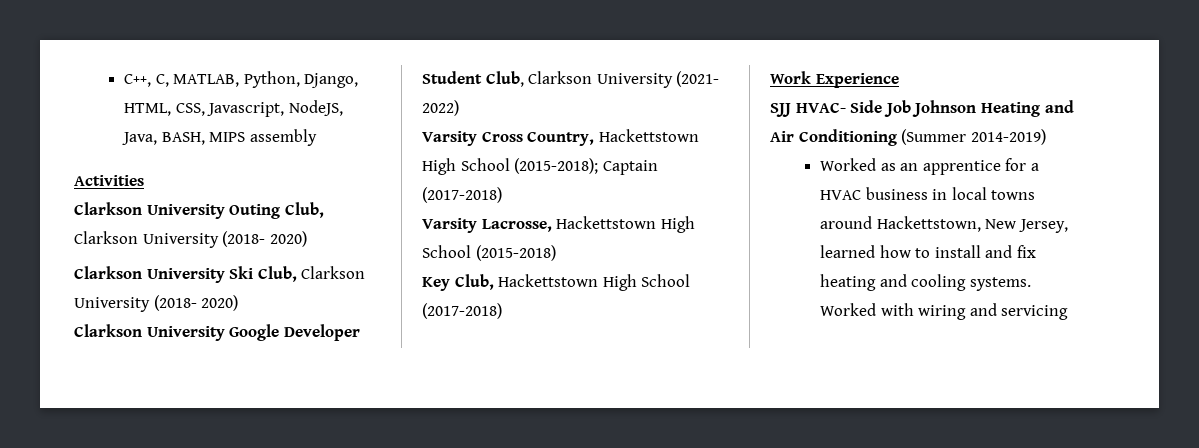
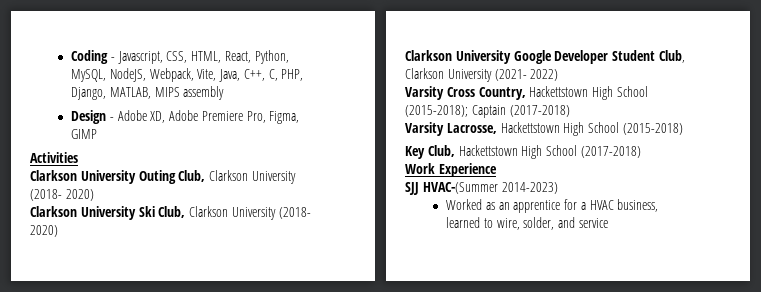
[123,71,359,88] [123,100,343,117] [121,129,317,146] C++, C, MATLAB, Python, Django, HTML, CSS, Javascript, NodeJS, Java, BASH, MIPS assembly -> [70,50,289,64] [70,68,304,82] [70,86,225,100] [70,110,300,124] [70,129,97,139] Coding - Javascript, CSS, HTML, React, Python, MySQL, NodeJS, Webpack, Vite, Java, C++, C, PHP, Django, MATLAB, MIPS assembly // Design - Adobe XD, Adobe Premiere Pro, Figma, GIMP
[795,100,1074,117] [770,129,1046,146] HVAC- Side Job Johnson Heating and Air Conditioning (Summer 2014-2019) -> [422,182,558,194] HVAC-(Summer 2014-2023)
[865,187,1036,200] [819,216,1068,233] [819,245,1036,258] [819,274,1031,291] [819,303,1069,320] business in local towns around Hackettstown, New Jersey, learned how to install and fix heating and cooling systems. Worked with wiring and servicing -> [617,199,659,212] [445,217,608,230] business, learned to wire, solder, and service

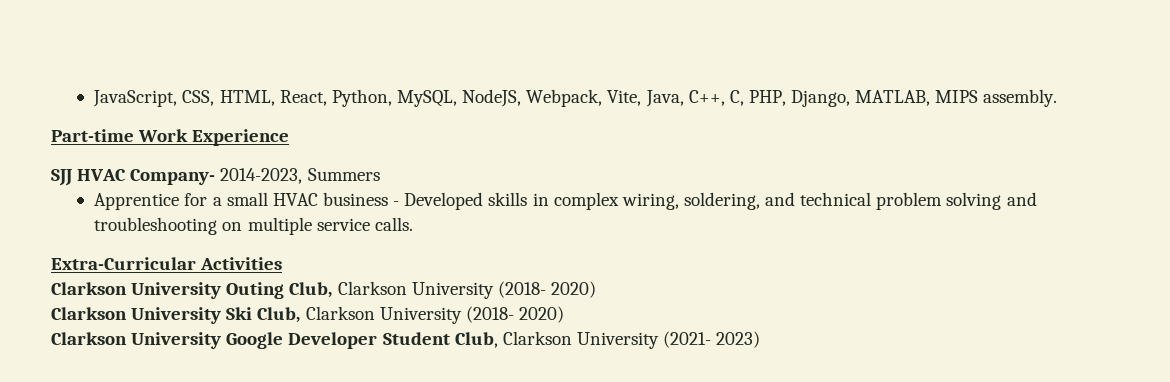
[70,50,163,64] Coding - Javascript, -> [93,90,178,107] JavaScript,
[183,86,225,100] [70,110,300,124] [70,129,97,139] assembly // Design - Adobe XD, Adobe Premiere Pro, Figma, GIMP // -> [983,89,1058,107] [51,129,290,146] [51,168,380,186] [94,192,1037,210] [94,217,413,235] [51,257,196,270] assembly. // Part-time Work Experience // SJJ HVAC Company- 2014-2023, Summers // Apprentice for a small HVAC business - Developed skills in complex wiring, soldering, and technical problem solving and troubleshooting on multiple service calls. // Extra-Curricular
[530,69,559,81] [405,86,648,100] [405,105,570,118] [405,122,683,136] [405,145,641,159] [405,163,497,177] [405,182,558,195] [445,199,659,213] [445,217,608,230] 2022) // Varsity Cross Country, Hackettstown High School (2015-2018); Captain (2017-2018) // Varsity Lacrosse, Hackettstown High School (2015-2018) // Key Club, Hackettstown High School (2017-2018) // Work Experience // SJJ HVAC-(Summer 2014-2023) // Worked as an apprentice for a HVAC business, learned to wire, solder, and service -> [716,331,761,348] 2023)

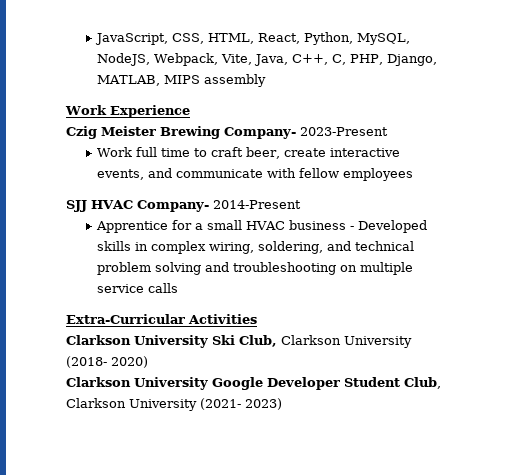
[983,89,1058,107] [51,129,134,142] assembly. // Part-time -> [203,74,266,87] assembly //
(290, 137) none -> [66,126,388,139] [96,147,400,159] [96,168,413,181] // Czig Meister Brewing Company- 2023-Present // Work full time to craft beer, create interactive events, and communicate with fellow employees
[220,168,380,184] 2014-2023, Summers -> [213,200,301,209] 2014-Present
[374,217,413,231] calls. -> [147,283,178,293] calls
[51,281,596,299] // Clarkson University Outing Club, Clarkson University (2018- 2020) -> (257, 319) none

